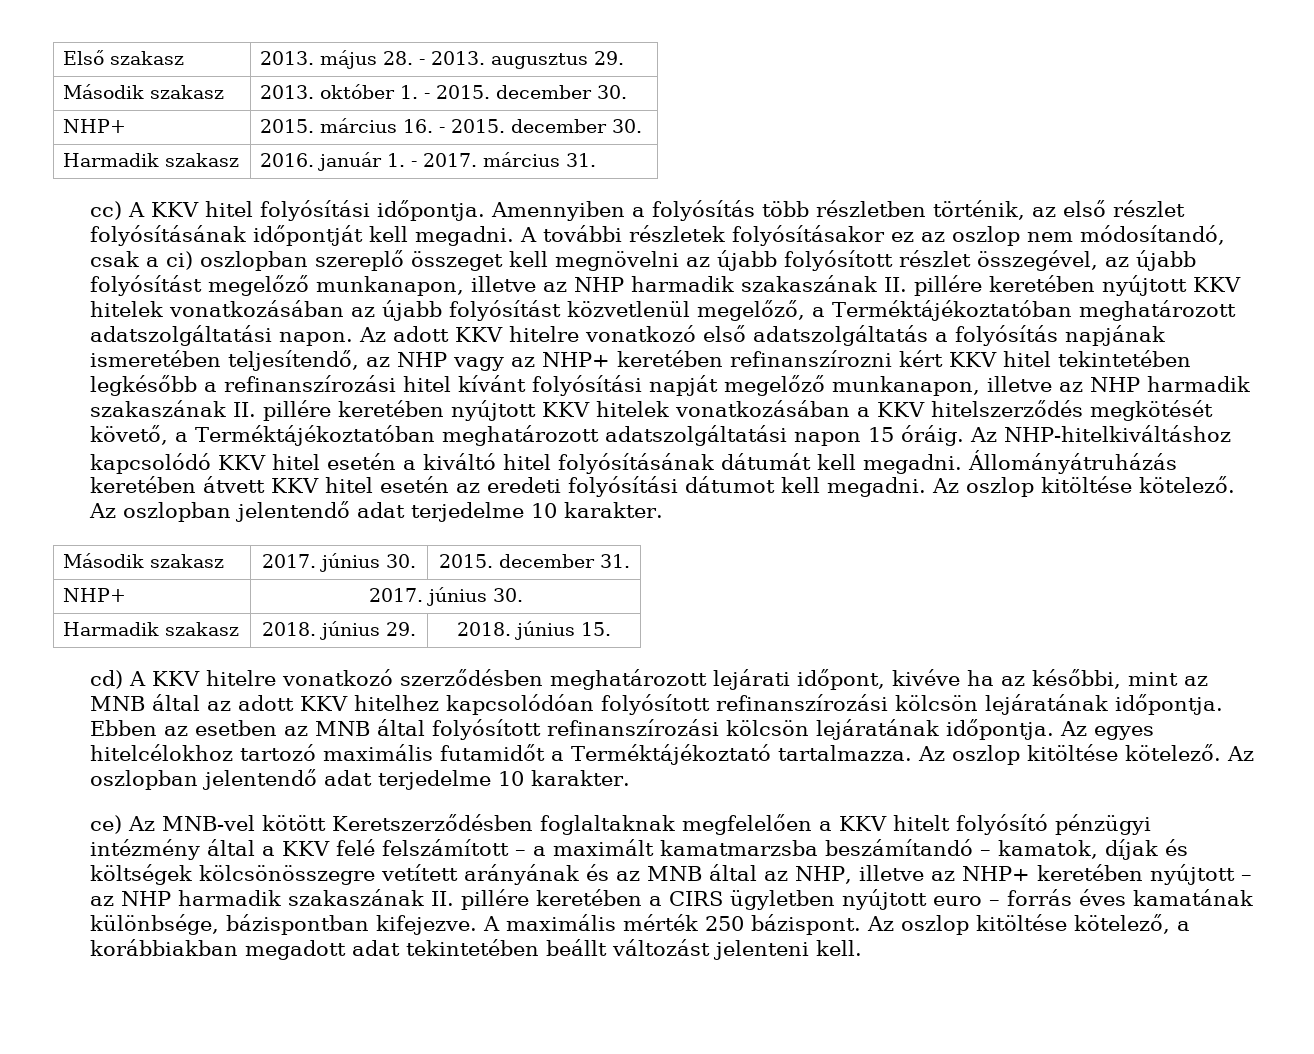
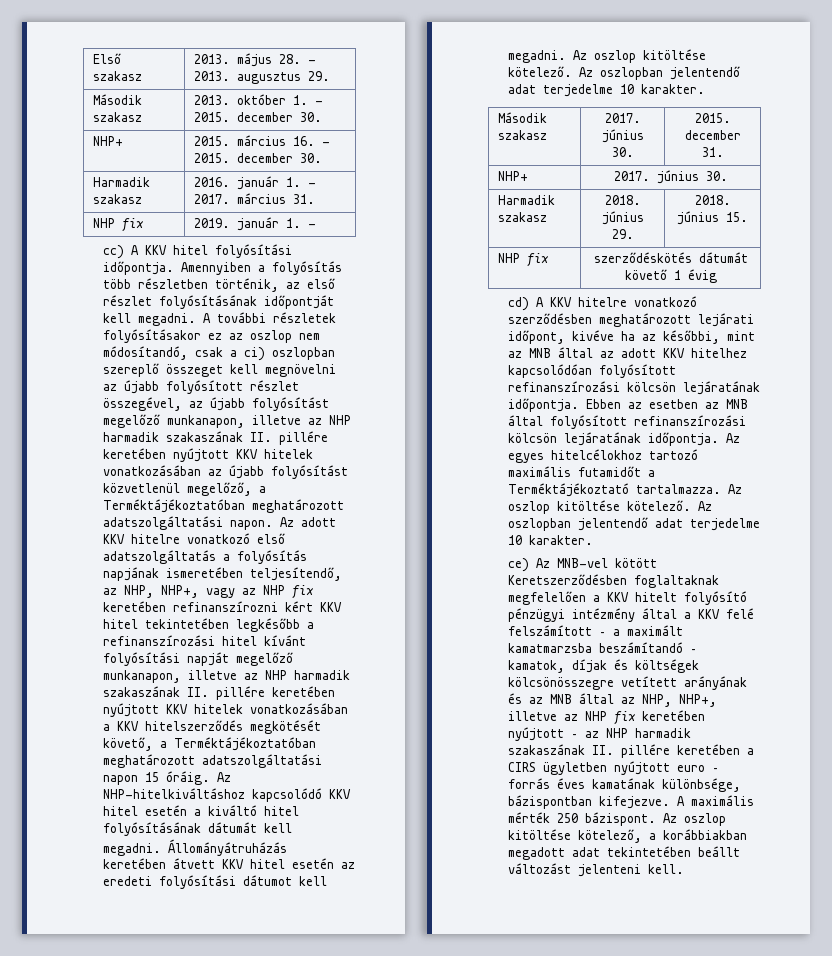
(597, 160) none -> [93,218,145,232] [194,217,317,231] // NHP fix | 2019. január 1. -
[397,352,611,371] NHP vagy az NHP+ -> [124,585,315,599] NHP, NHP+, vagy az NHP fix
(611, 629) none -> [498,253,550,267] [593,252,748,263] [624,269,717,283] // NHP fix | szerződéskötés dátumát követő 1 évig
[859,865,1031,881] illetve az NHP+ -> [679,694,718,707] [508,711,637,725] NHP+, illetve az NHP fix

